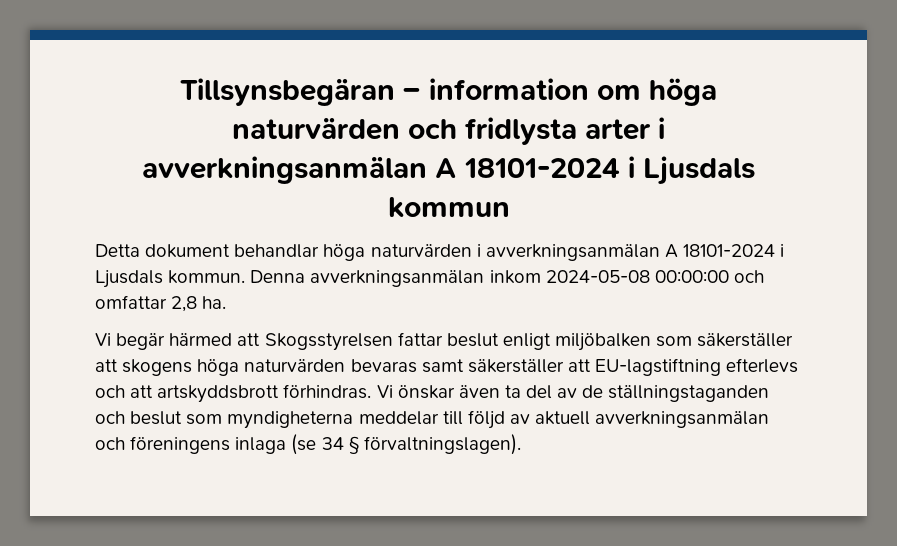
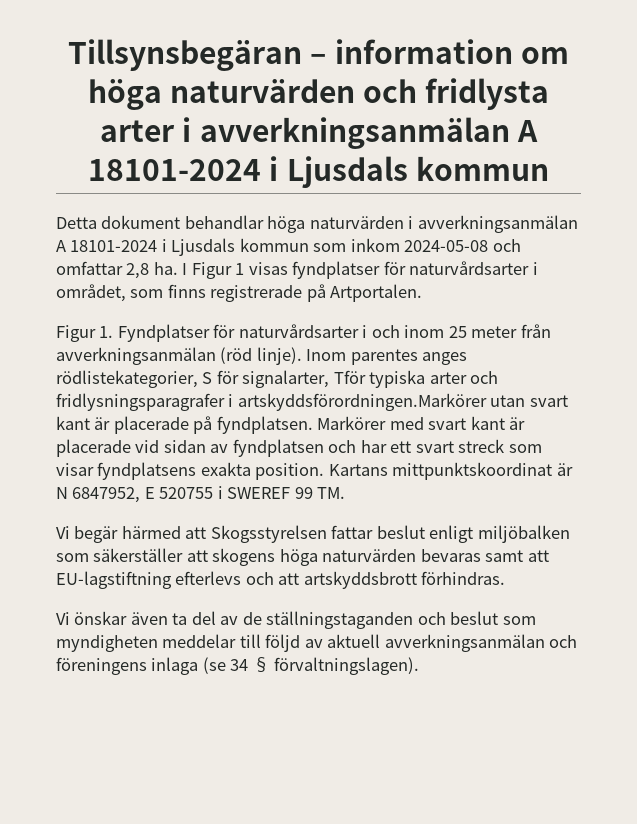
[168,270,485,287] kommun. Denna avverkningsanmälan -> [239,238,347,252] kommun som
[654,270,729,283] 00:00:00 -> (489, 246) none
(227, 302) none -> [182,261,538,279] [56,284,423,302] [56,324,551,342] [56,347,468,365] [56,370,499,388] [56,393,568,411] [56,416,526,434] [56,439,542,457] [56,462,573,480] [56,486,346,503] I Figur 1 visas fyndplatser för naturvårdsarter i området, som finns registrerade på Artportalen. // Figur 1. Fyndplatser för naturvårdsarter i och inom 25 meter från avverkningsanmälan (röd linje). Inom parentes anges rödlistekategorier, S för signalarter, Tför typiska arter och fridlysningsparagrafer i artskyddsförordningen.Markörer utan svart kant är placerade på fyndplatsen. Markörer med svart kant är placerade vid sidan av fyndplatsen och har ett svart streck som visar fyndplatsens exakta position. Kartans mittpunktskoordinat är N 6847952, E 520755 i SWEREF 99 TM.
[467,359,564,373] säkerställer -> (524, 556) none
(372, 391) none -> (506, 578) //
[227,411,354,429] myndigheterna -> [56,635,158,652] myndigheten

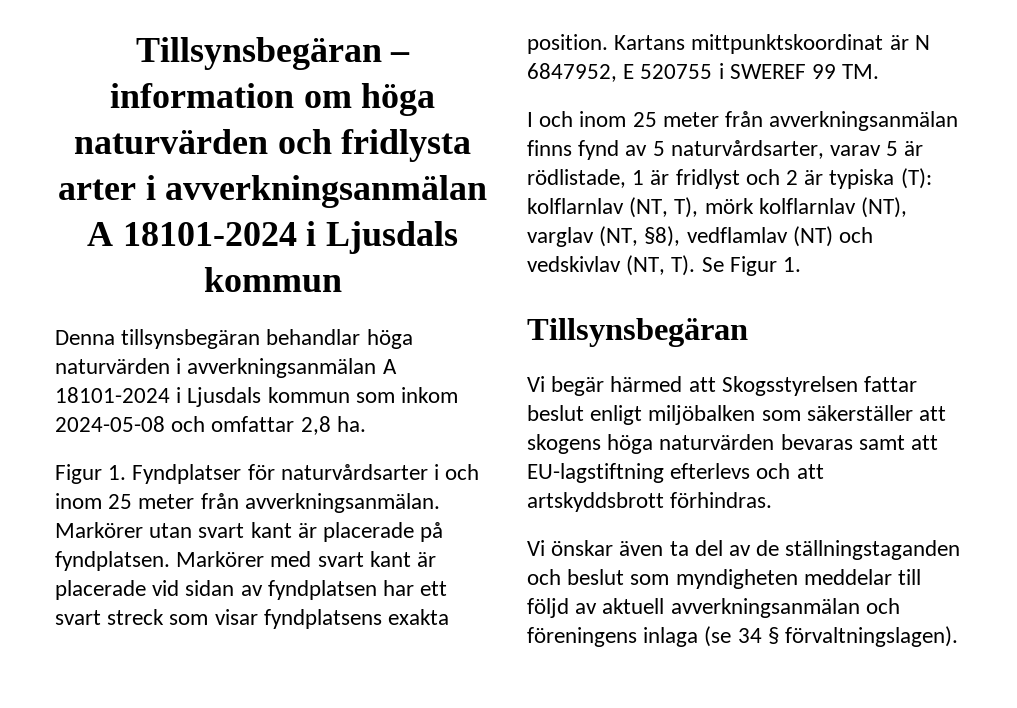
[56,215,181,229] Detta dokument -> [55,329,261,349] Denna tillsynsbegäran
[182,261,538,279] [56,284,423,302] I Figur 1 visas fyndplatser för naturvårdsarter i området, som finns registrerade på Artportalen. -> (366, 424) none
[56,347,468,365] [56,370,499,388] [56,393,487,411] avverkningsanmälan (röd linje). Inom parentes anges rödlistekategorier, S för signalarter, Tför typiska arter och fridlysningsparagrafer i artskyddsförordningen.Markörer -> [244,493,440,513] [55,522,143,538] avverkningsanmälan. Markörer
[328,440,357,453] och -> (377, 590) none
(346, 493) none -> [527,111,959,131] [527,140,924,160] [527,168,932,189] [527,197,908,218] [527,226,874,247] [527,255,802,276] [527,318,748,347] // I och inom 25 meter från avverkningsanmälan finns fynd av 5 naturvårdsarter, varav 5 är rödlistade, 1 är fridlyst och 2 är typiska (T): kolflarnlav (NT, T), mörk kolflarnlav (NT), varglav (NT, §8), vedflamlav (NT) och vedskivlav (NT, T). Se Figur 1. // Tillsynsbegäran

